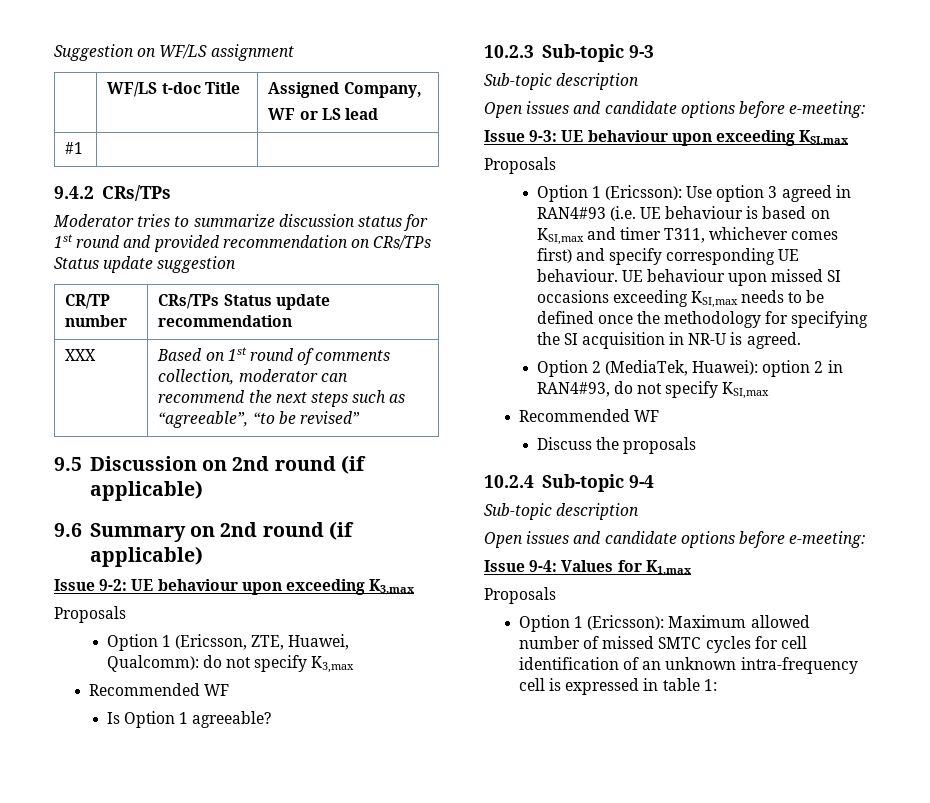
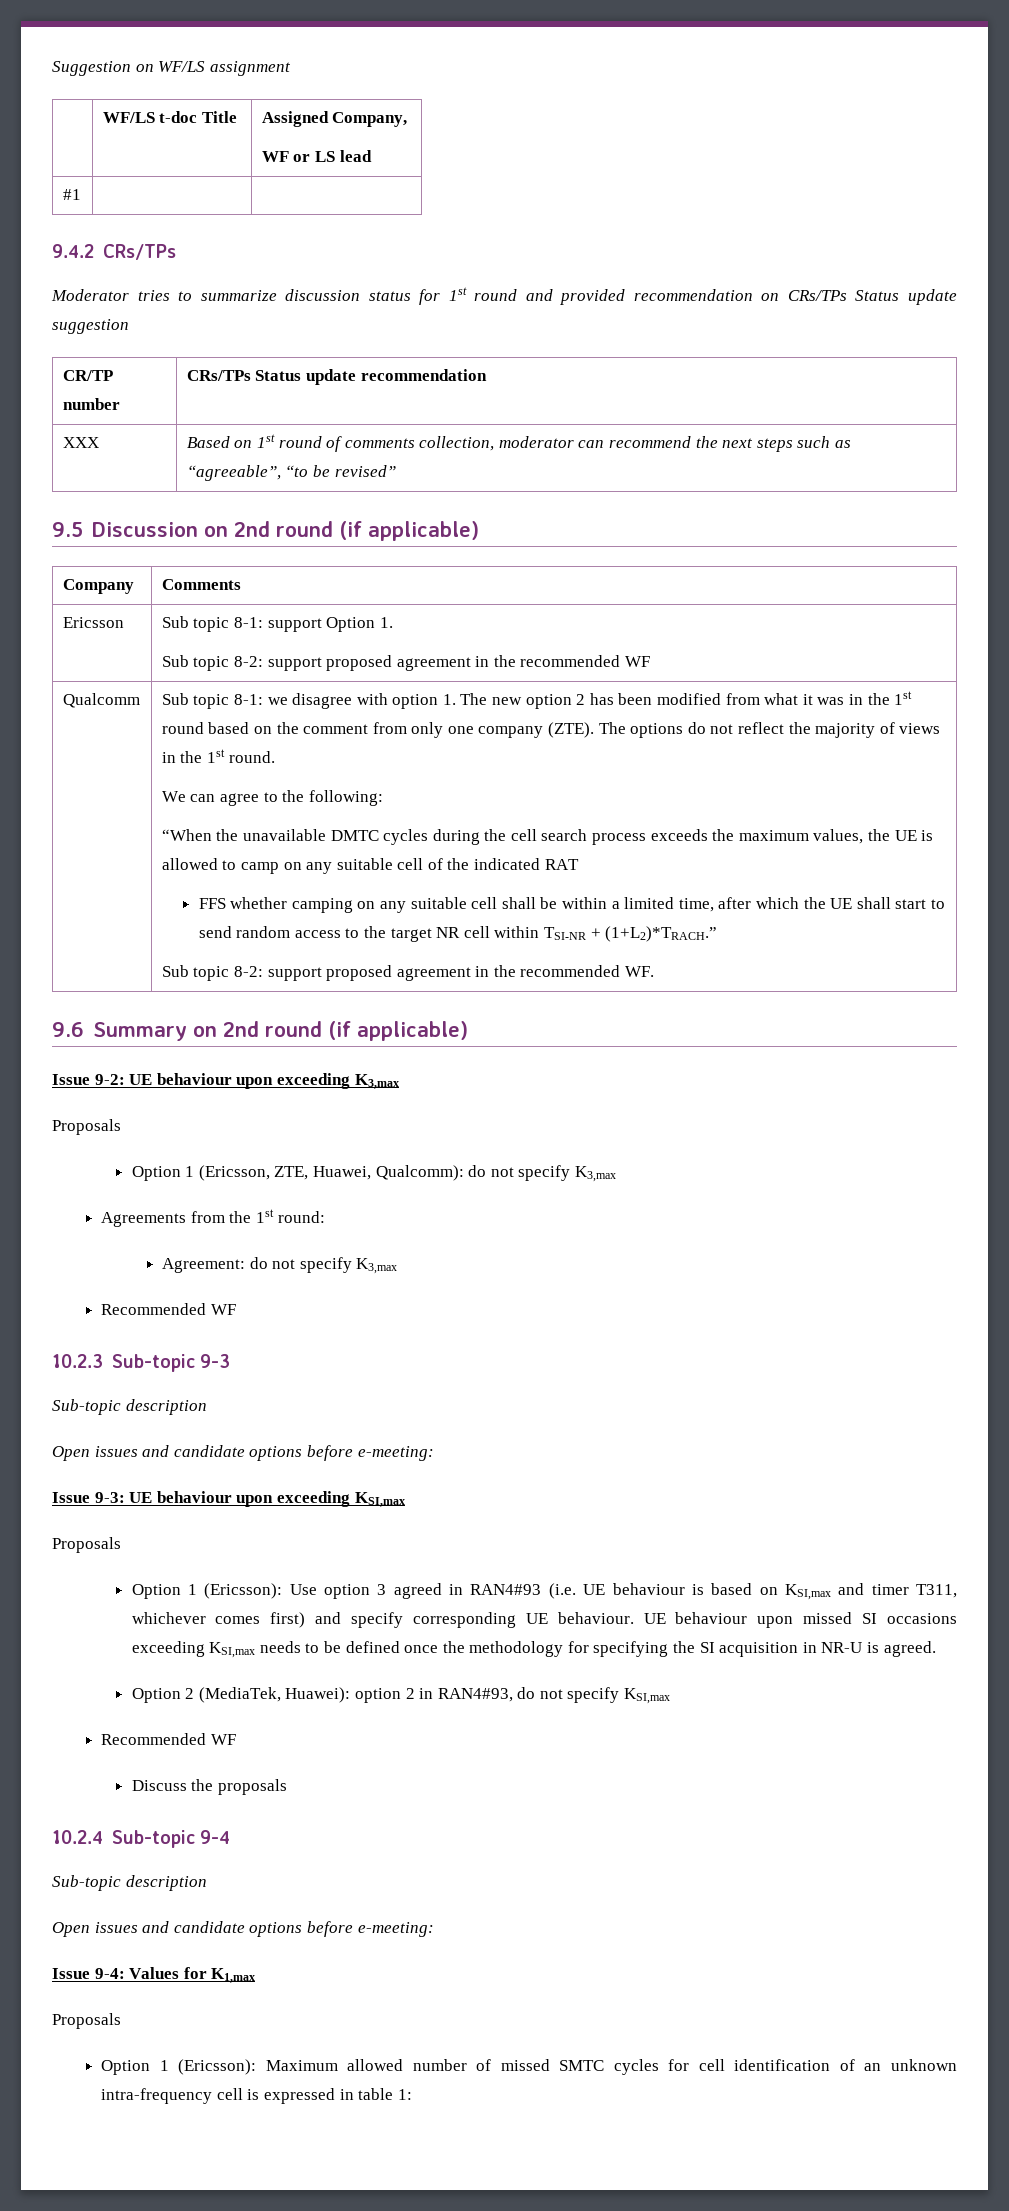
(203, 490) none -> [62,579,134,594] [161,579,241,590] [62,617,124,628] [161,616,393,632] [161,655,651,671] [62,693,140,708] [161,691,913,709] [161,722,941,738] [161,749,275,763] [161,790,383,806] [161,829,934,845] [161,858,579,874] [198,897,945,913] [198,926,718,942] [161,965,655,981] // Company | Comments // Ericsson | Sub topic 8-1: support Option 1. // Sub topic 8-2: support proposed agreement in the recommended WF // Qualcomm | Sub topic 8-1: we disagree with option 1. The new option 2 has been modified from what it was in the 1st round based on the comment from only one company (ZTE). The options do not reflect the majority of views in the 1st round. // We can agree to the following: // “When the unavailable DMTC cycles during the cell search process exceeds the maximum values, the UE is allowed to camp on any suitable cell of the indicated RAT // FFS whether camping on any suitable cell shall be within a limited time, after which the UE shall start to send random access to the target NR cell within TSI-NR + (1+L2)*TRACH.” // Sub topic 8-2: support proposed agreement in the recommended WF.
[88,683,229,696] [106,711,272,728] Recommended WF // Is Option 1 agreeable? -> [101,1209,325,1227] [162,1257,398,1274] [101,1303,236,1315] Agreements from the 1st round: // Agreement: do not specify K3,max // Recommended WF

